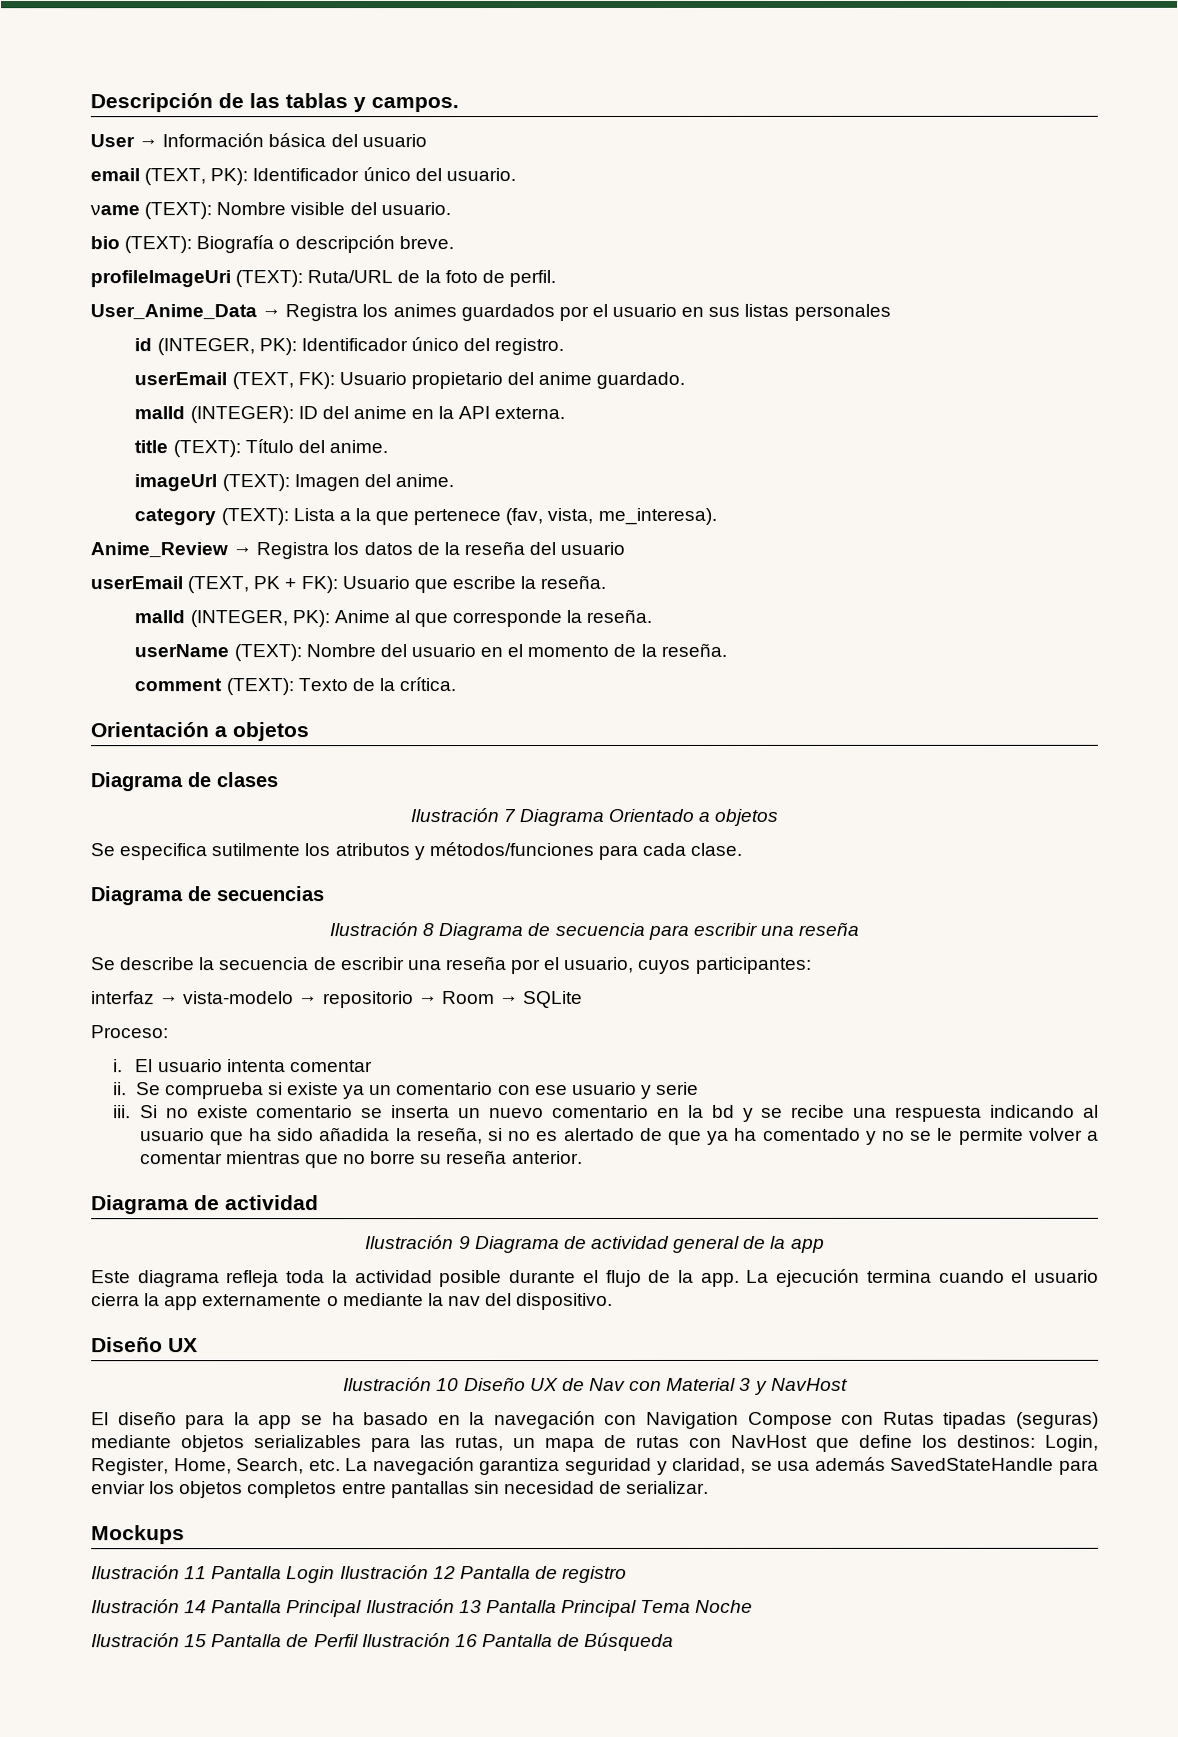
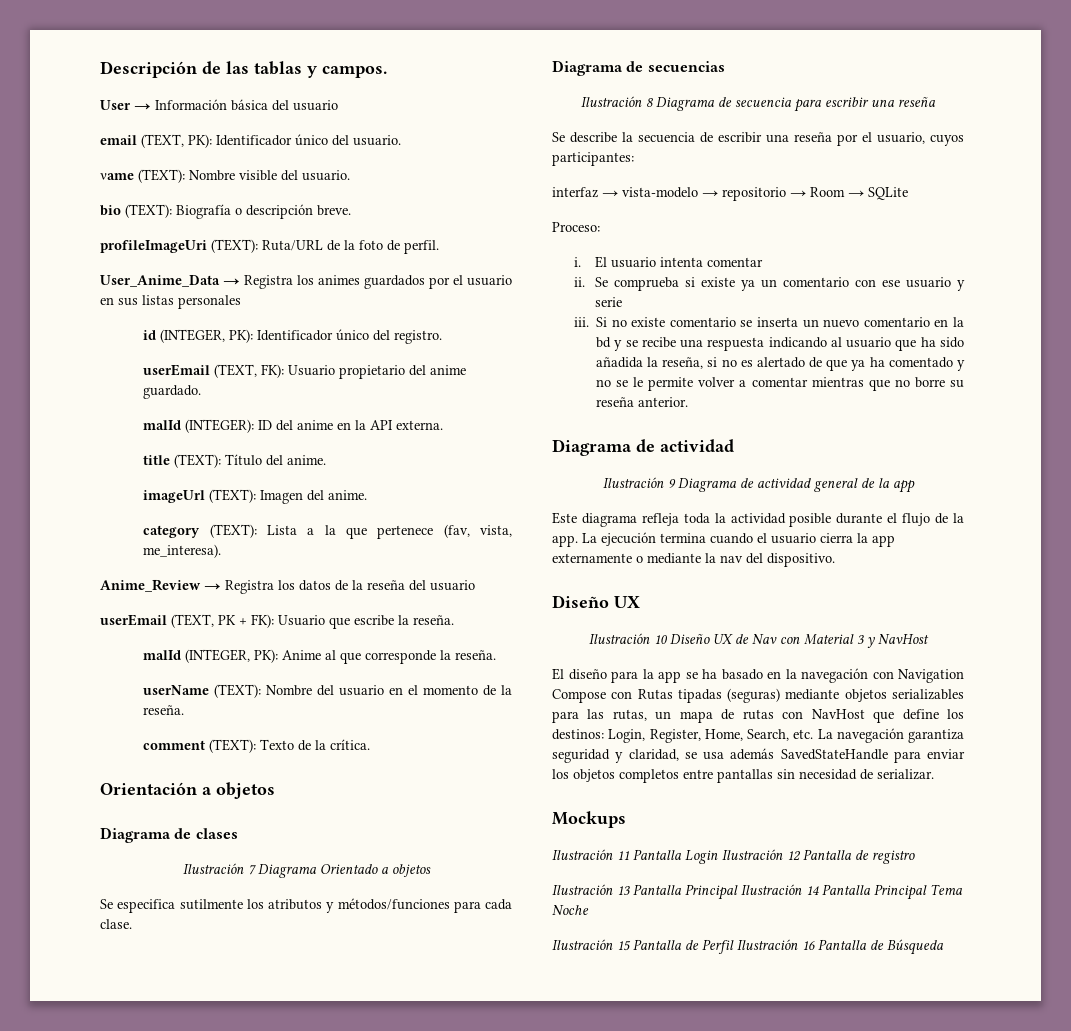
[184,1600,208,1614] 14 -> [617,886,630,895] 13
[458,1600,482,1614] 13 -> [806,886,819,895] 14

